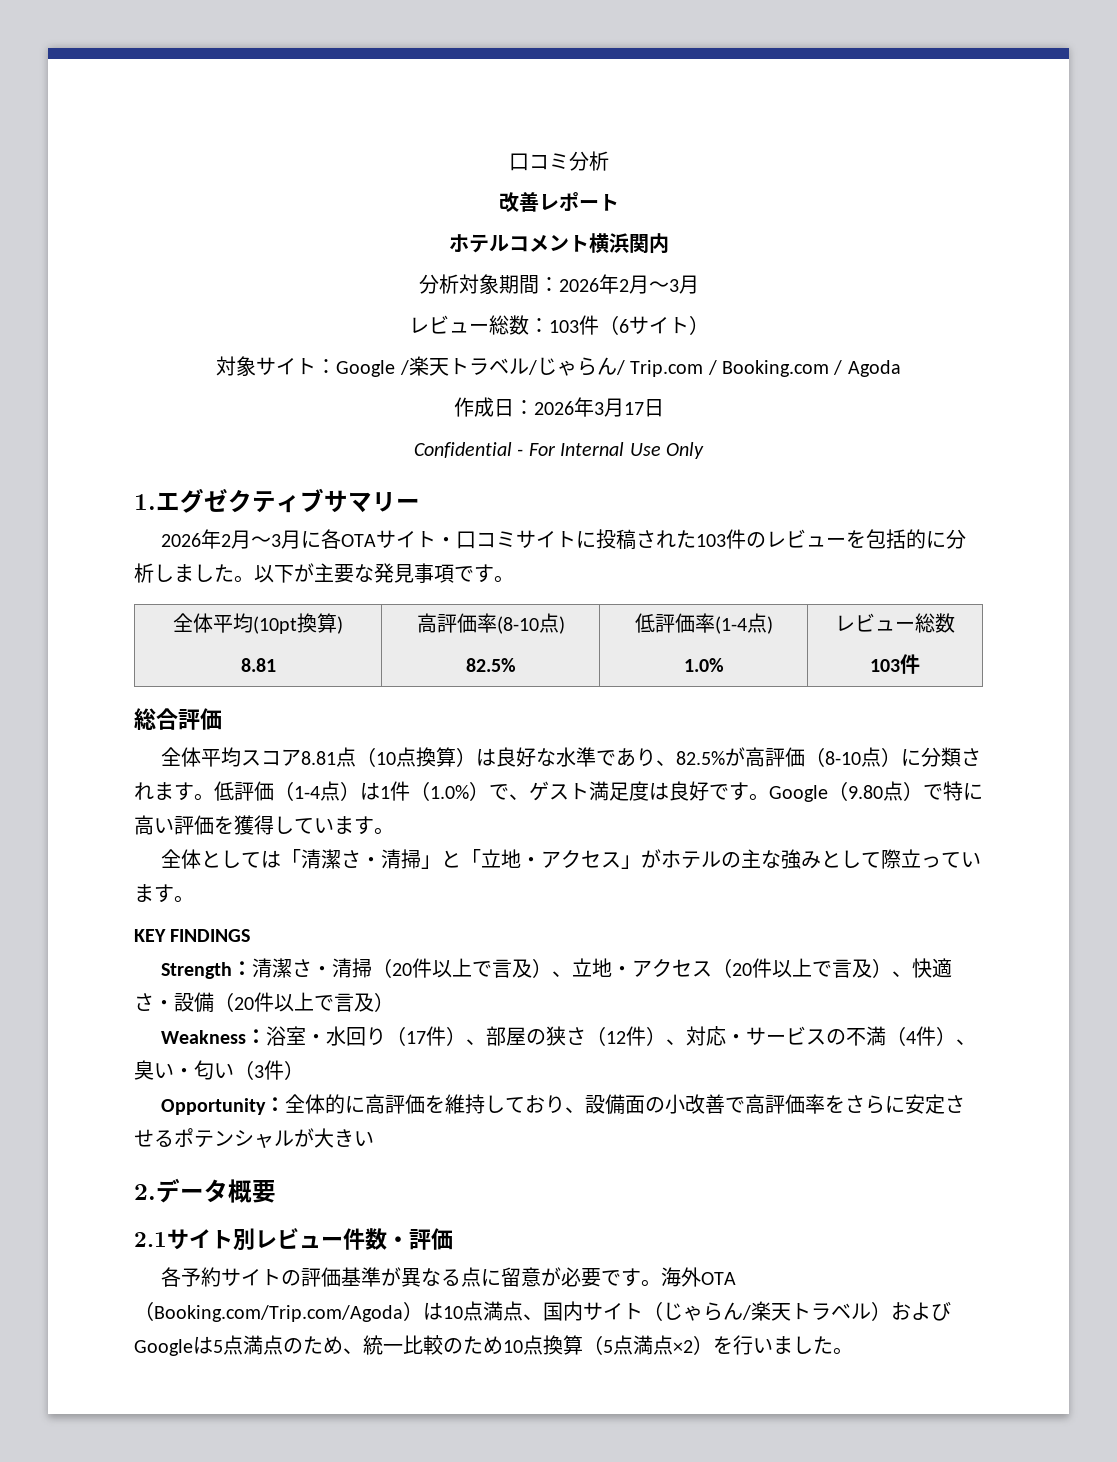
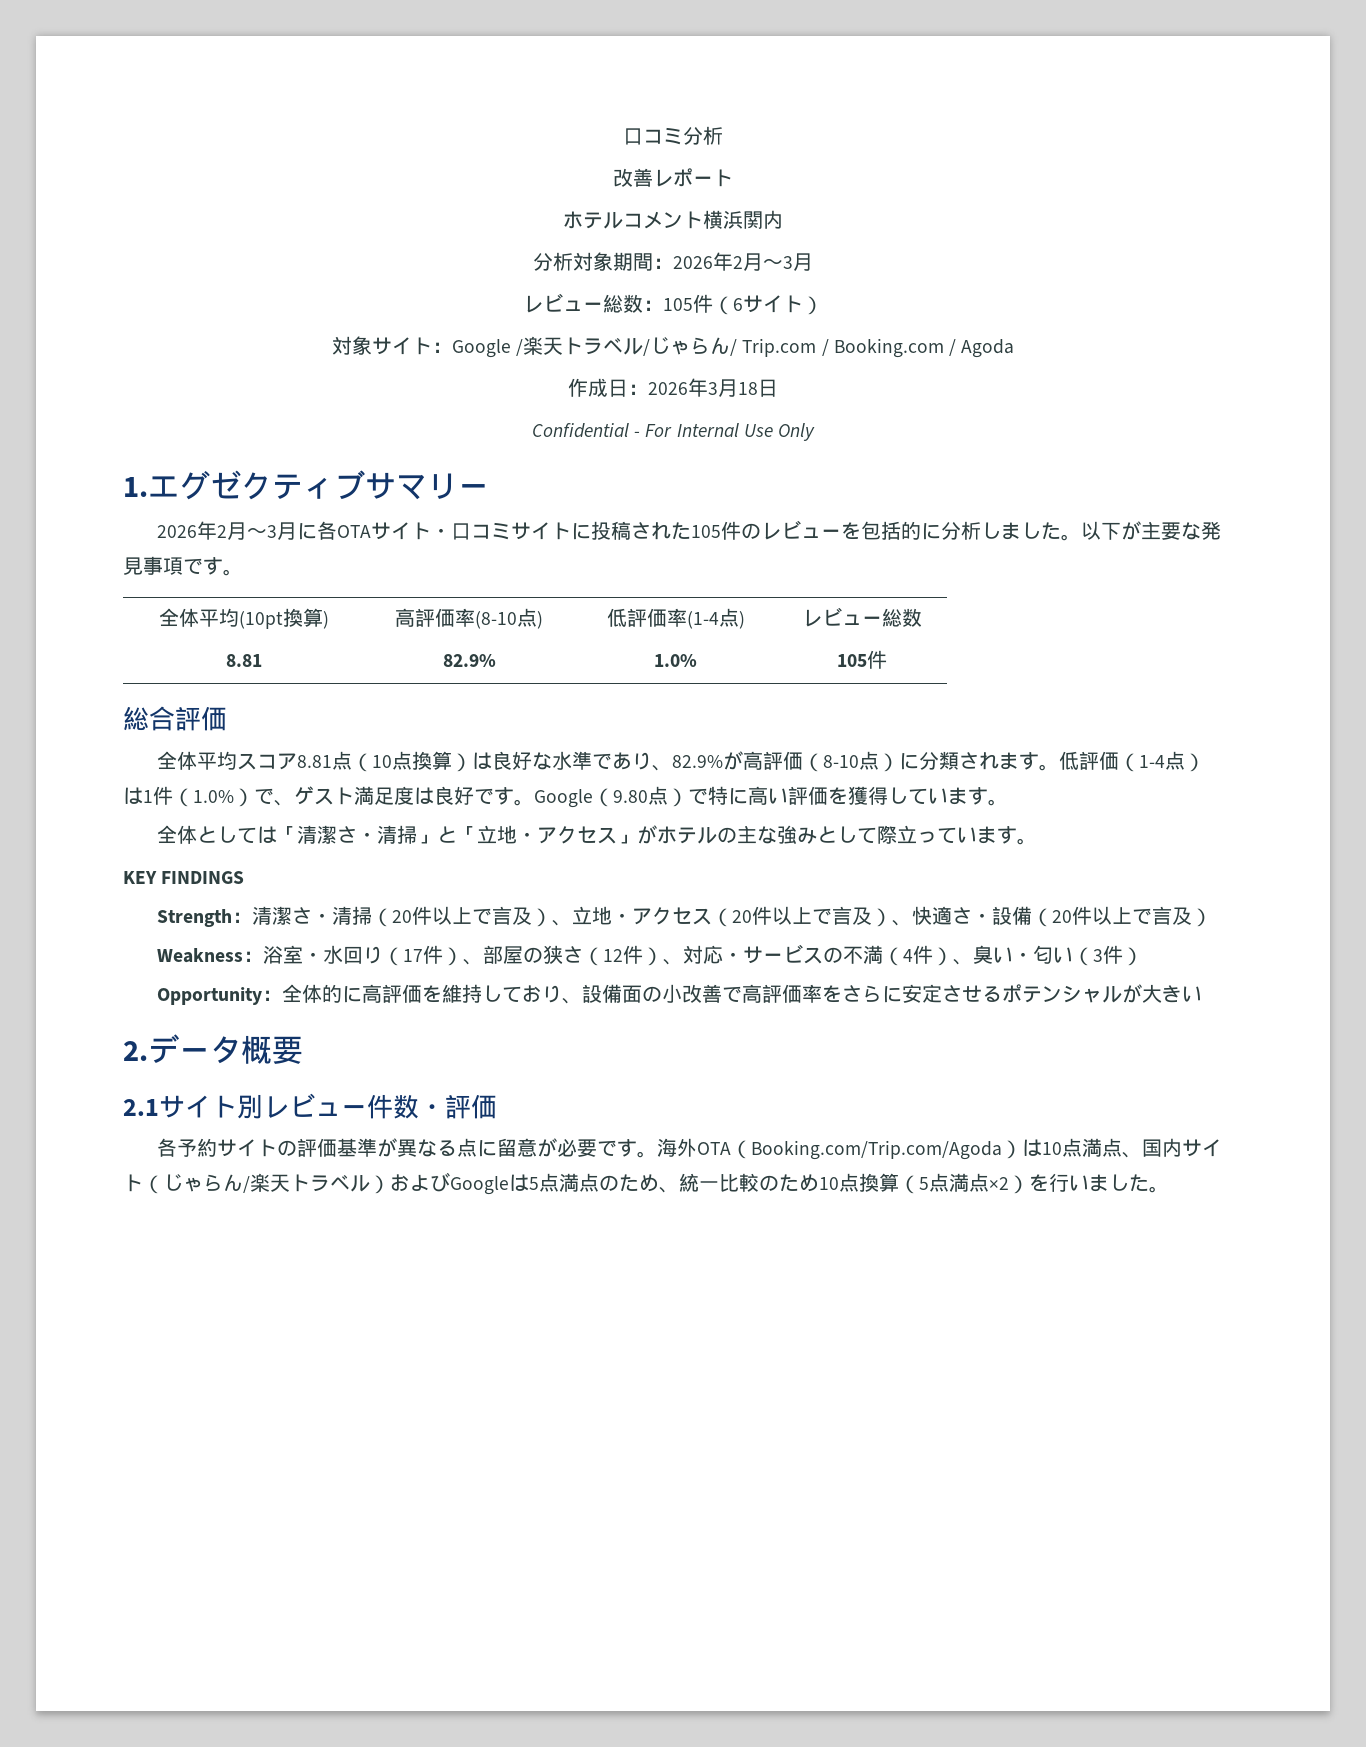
[548,320,579,333] 103 -> [663,298,693,311] 105
[623,402,644,415] 17 -> [738,382,758,395] 18
[695,534,726,547] 103 -> [690,525,721,538] 105
[465,658,516,672] 82.5% -> [442,654,496,667] 82.9%
[870,659,900,672] 103 -> [836,654,867,667] 105
[675,751,725,765] 82.5% -> [671,755,723,768] 82.9%

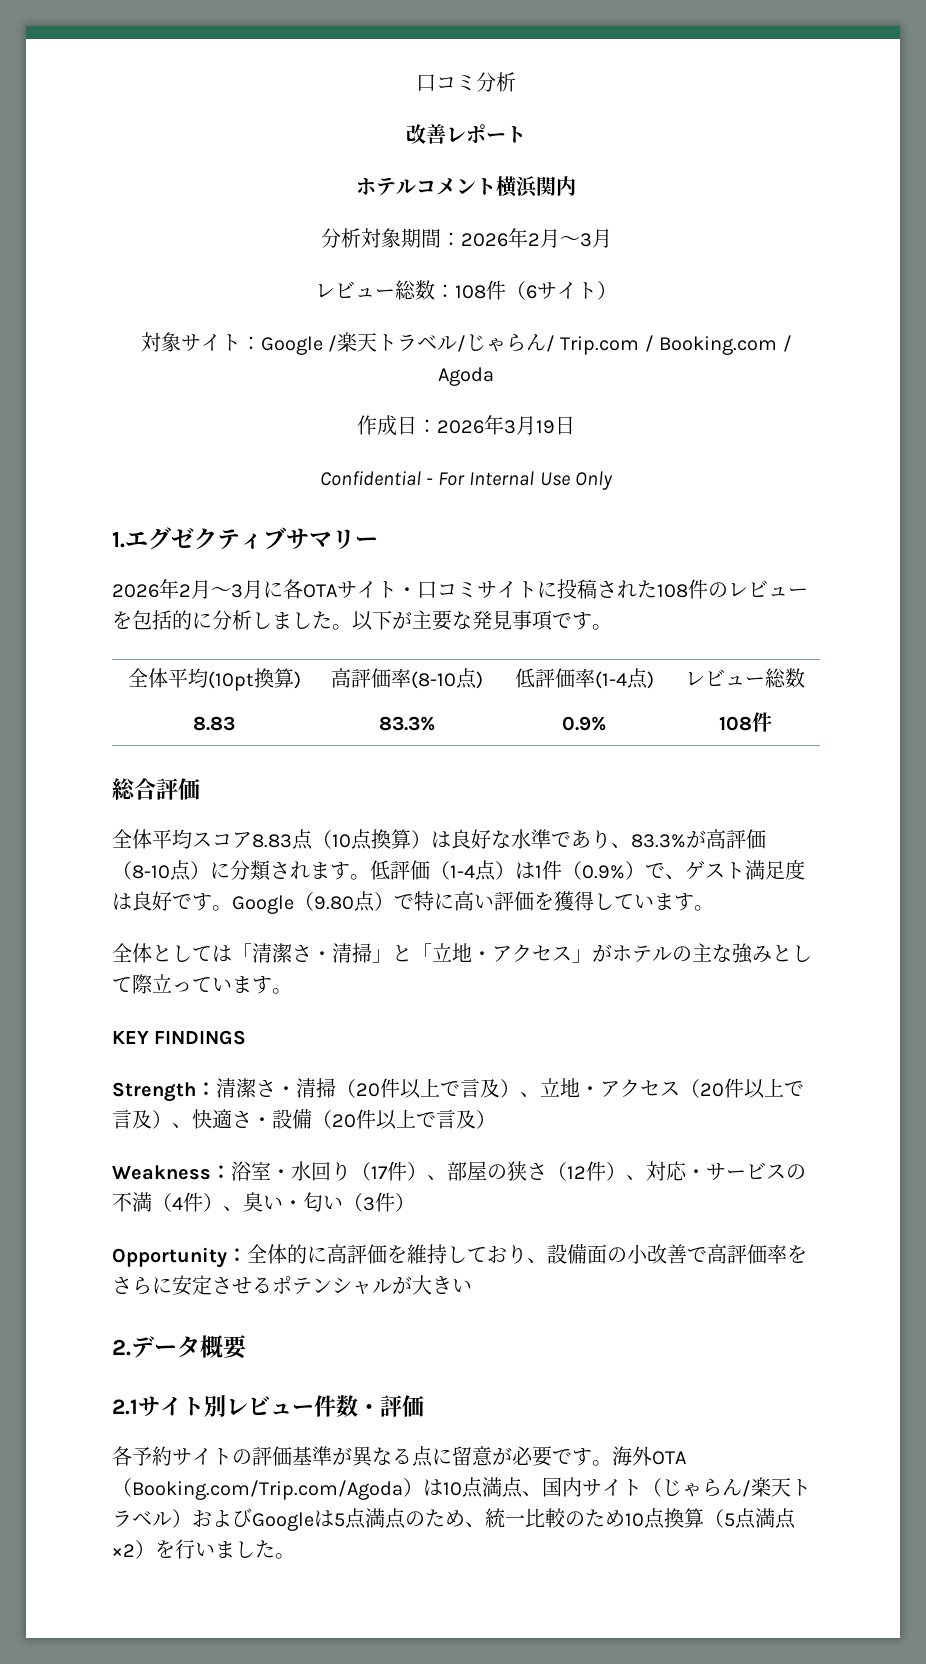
[663,298,693,311] 105 -> [455,285,486,299] 108
[738,382,758,395] 18 -> [536,420,555,434] 19
[690,525,721,538] 105 -> [657,584,688,598] 108
[225,654,262,667] 8.81 -> [193,716,235,731] 8.83
[442,654,496,667] 82.9% -> [378,716,435,731] 83.3%
[654,654,697,667] 1.0% -> [562,716,606,731] 0.9%
[836,654,867,667] 105 -> [718,716,752,731] 108
[296,755,332,768] 8.81 -> [252,834,292,848] 8.83
[671,755,723,768] 82.9% -> [631,834,686,848] 83.3%
[193,790,234,803] 1.0% -> [582,865,625,879] 0.9%

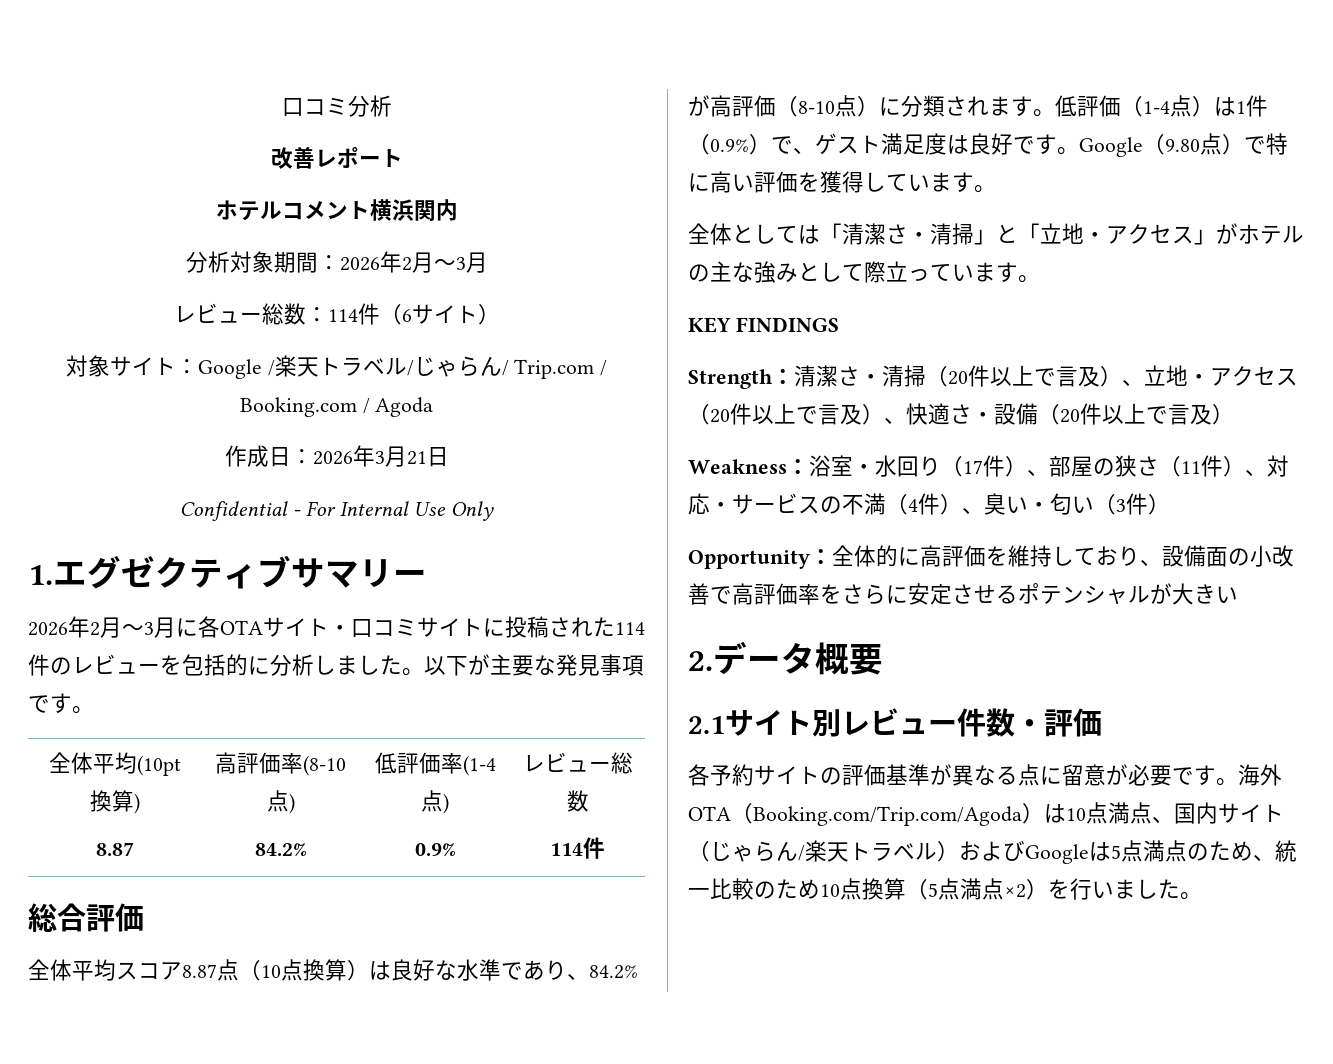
[455,285,486,299] 108 -> [327,309,358,322] 114
[536,420,555,434] 19 -> [406,451,427,465] 21
[657,584,688,598] 108 -> [615,622,645,635] 114
[193,716,235,731] 8.83 -> [96,842,134,856] 8.87
[378,716,435,731] 83.3% -> [254,843,307,856] 84.2%
[718,716,752,731] 108 -> [550,843,583,856] 114
[252,834,292,848] 8.83 -> [182,964,217,978] 8.87
[631,834,686,848] 83.3% -> [589,965,638,979] 84.2%
[567,1166,586,1179] 12 -> [1181,461,1201,474] 11

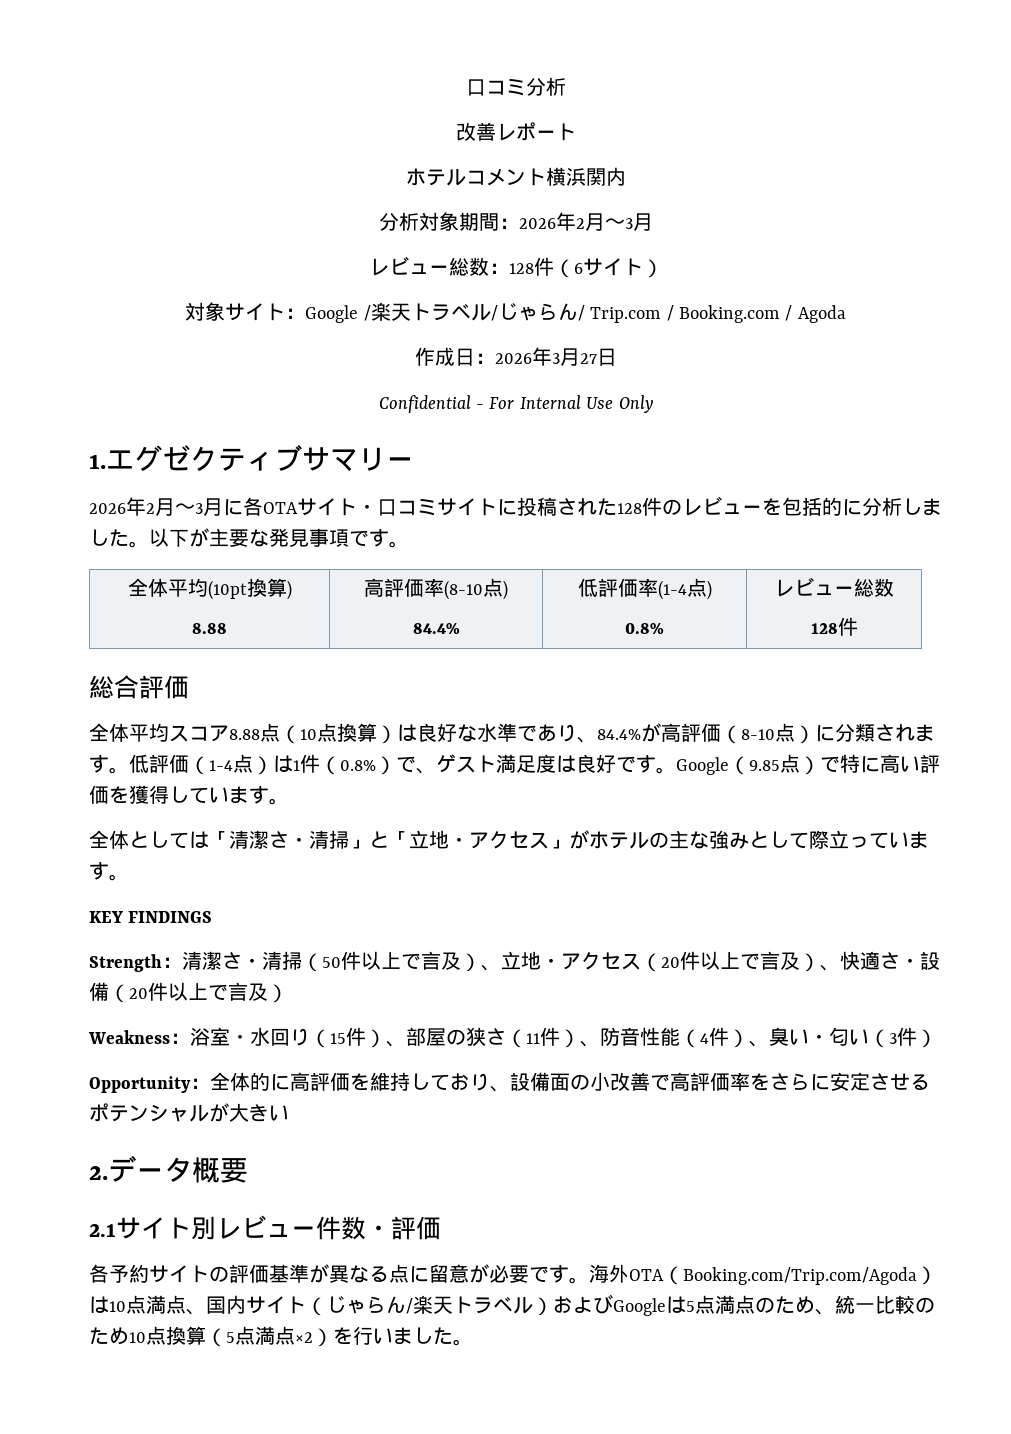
[327,309,358,322] 114 -> [508,263,534,274] 128
[406,451,427,465] 21 -> [579,353,597,364] 27
[615,622,645,635] 114 -> [617,503,642,514] 128
[96,842,134,856] 8.87 -> [192,623,227,634] 8.88
[254,843,307,856] 84.2% -> [412,623,460,634] 84.4%
[414,843,456,856] 0.9% -> [625,623,664,634] 0.8%
[550,843,583,856] 114 -> [810,623,838,634] 128
[182,964,217,978] 8.87 -> [229,729,260,740] 8.88
[589,965,638,979] 84.2% -> [597,729,641,740] 84.4%
[710,139,749,152] 0.9% -> [340,760,376,771] 0.8%
[1165,139,1200,152] 9.80 -> [749,760,780,771] 9.85
[948,371,968,385] 20 -> [322,957,341,968] 50
[963,460,983,474] 17 -> [330,1033,346,1044] 15
[1267,455,1289,477] [688,493,886,515] 対応・サービスの不満 -> [600,1027,680,1046] 防音性能

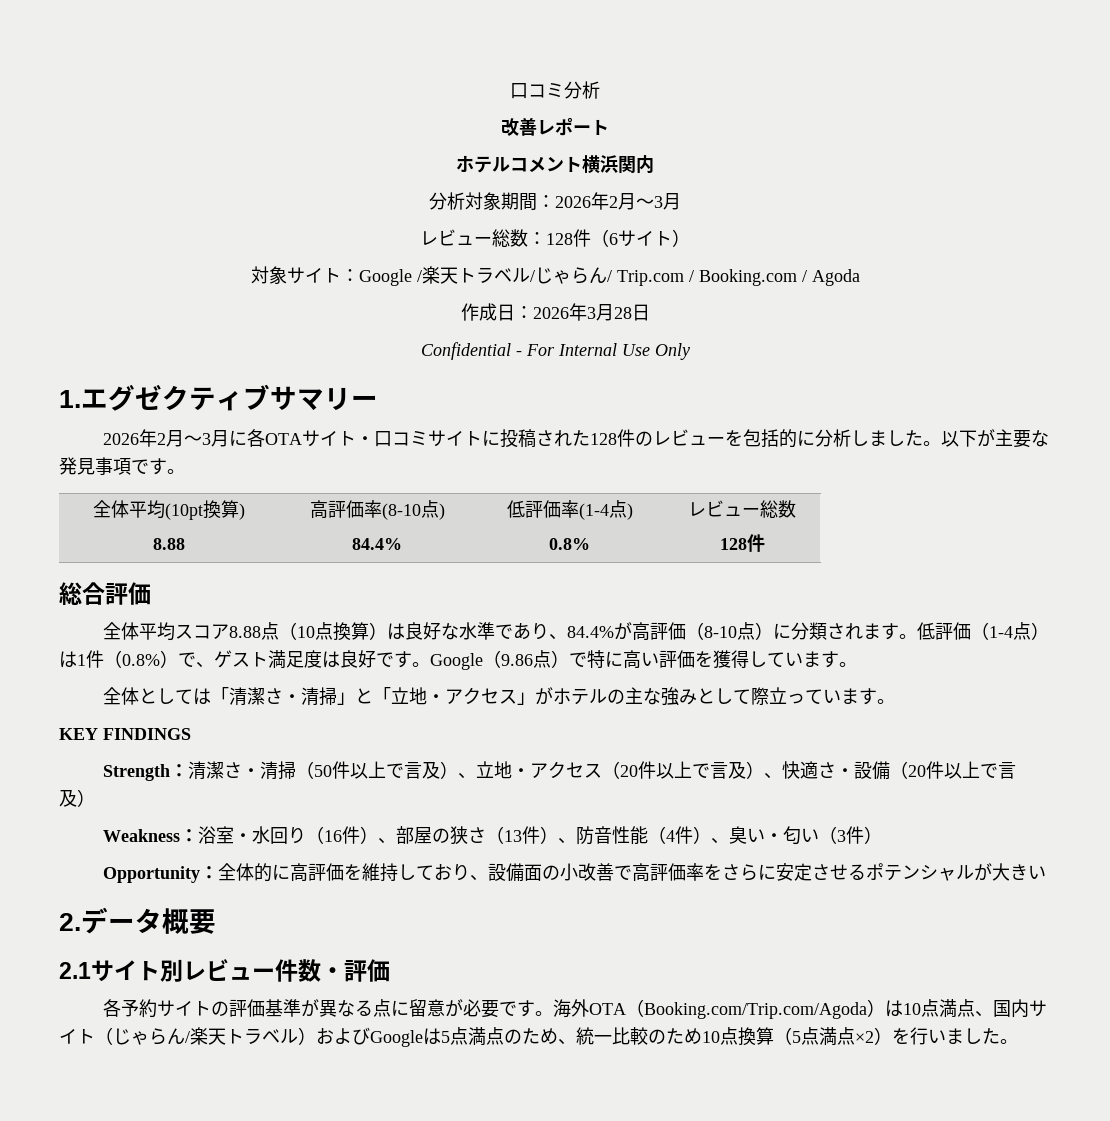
[579,353,597,364] 27 -> [613,307,632,319] 28
[749,760,780,771] 9.85 -> [501,654,533,666] 9.86
[330,1033,346,1044] 15 -> [324,830,343,842] 16
[526,1033,540,1044] 11 -> [504,830,523,842] 13

